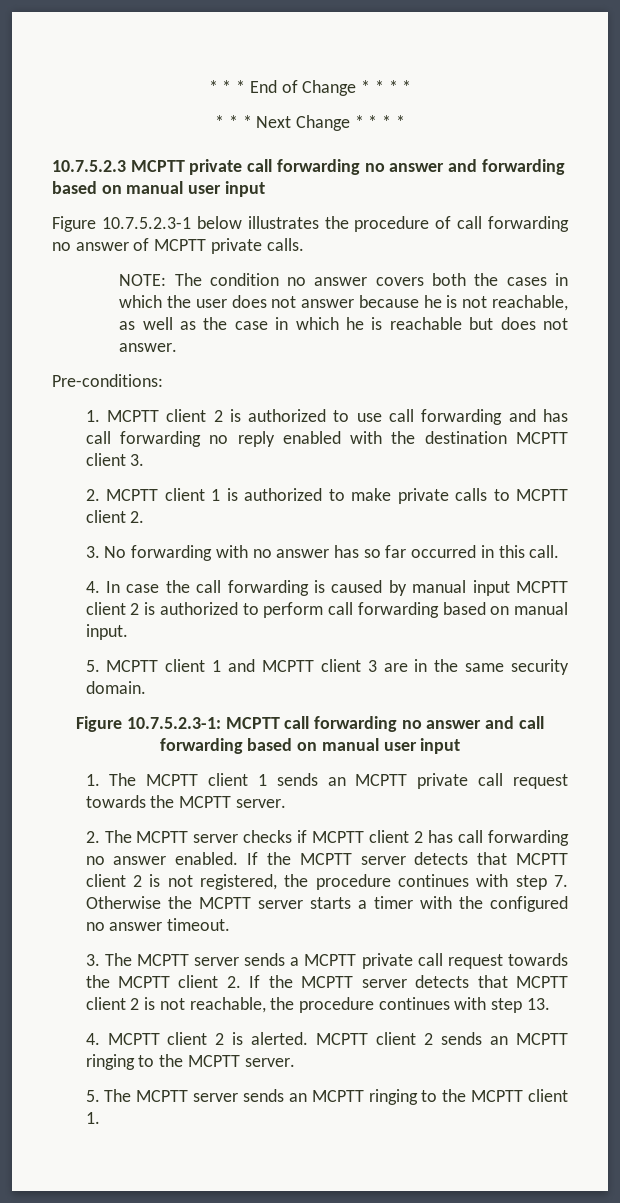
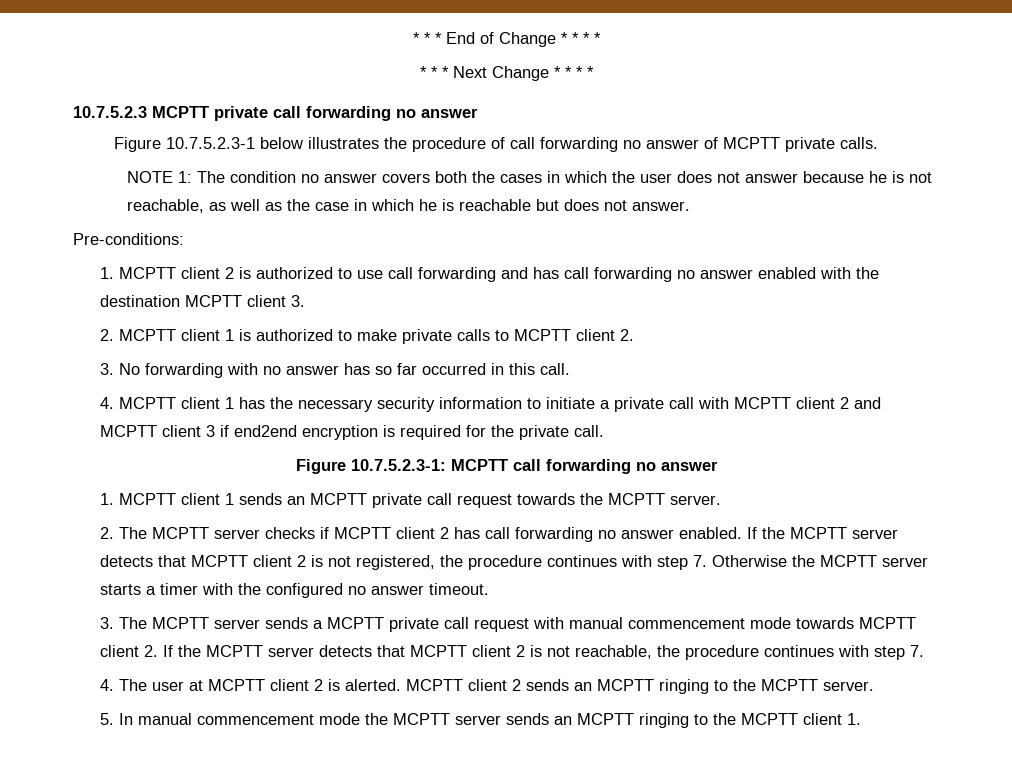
[448,159,565,175] [52,181,265,197] and forwarding based on manual user input -> (478, 113) none
[119,274,167,286] NOTE: -> [126,171,192,183] NOTE 1:
[237,431,275,447] reply -> [699,269,753,279] answer
[105,580,569,596] [85,602,568,618] [85,624,128,640] [85,659,569,675] [85,681,146,694] In case the call forwarding is caused by manual input MCPTT client 2 is authorized to perform call forwarding based on manual input. // 5. MCPTT client 1 and MCPTT client 3 are in the same security domain. -> [118,397,881,412] [99,425,604,440] MCPTT client 1 has the necessary security information to initiate a private call with MCPTT client 2 and MCPTT client 3 if end2end encryption is required for the private call.
[485,716,544,729] [159,738,461,754] [85,773,137,786] and call forwarding based on manual user input // 1. The -> [99,493,114,505] // 1.
[508,953,569,966] [85,975,110,988] towards the -> [532,617,854,629] with manual commencement mode towards
[526,998,550,1010] [85,1033,100,1045] 13. // 4. -> [909,645,924,657] [99,679,203,691] 7. // 4. The user at
[104,1089,132,1102] The -> [118,713,388,725] In manual commencement mode the

